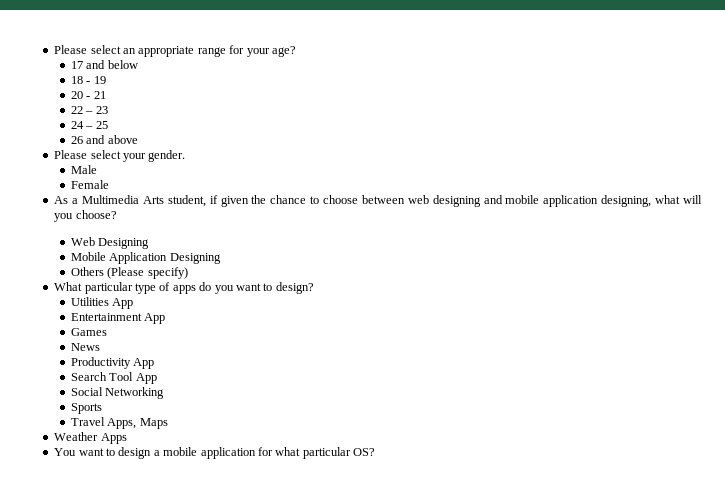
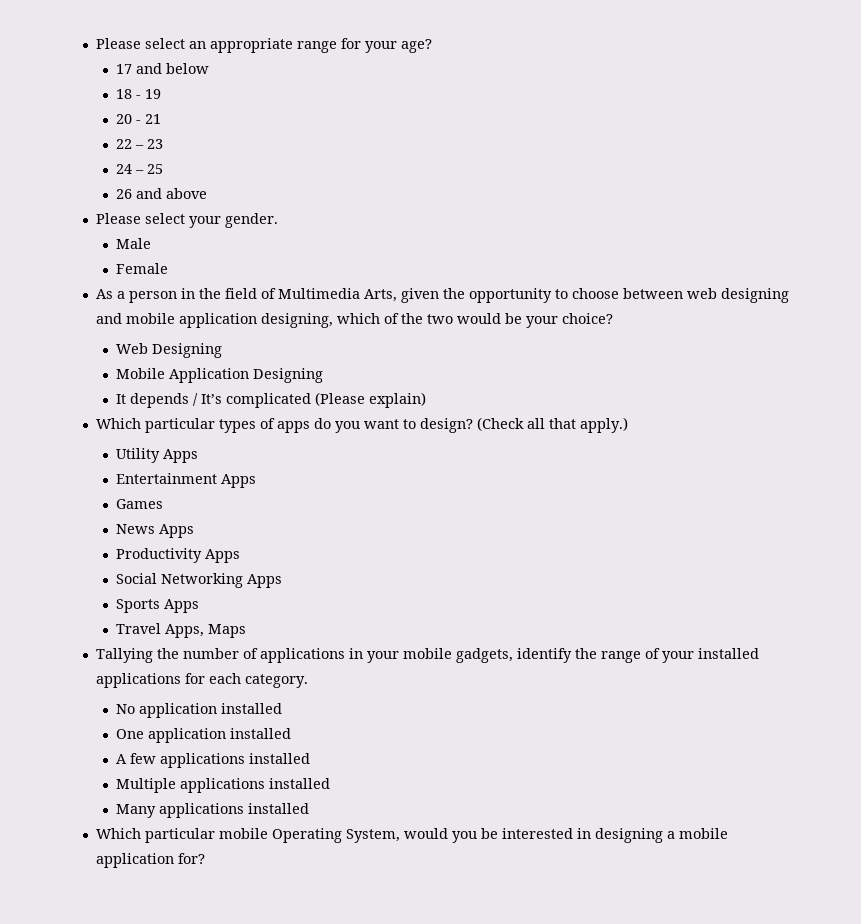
[82,195,218,207] Multimedia Arts student, if -> [128,288,397,303] person in the field of Multimedia Arts,
[270,195,307,204] chance -> [468,288,552,303] opportunity
[655,195,703,204] [54,210,117,222] what will you choose? -> [336,313,613,328] which of the two would be your choice?
[70,267,188,279] [54,282,157,294] Others (Please specify) // What particular type -> [116,392,427,408] [95,418,256,433] It depends / It’s complicated (Please explain) // Which particular types
[70,297,134,309] // Utilities App -> [476,417,628,433] [116,448,199,463] (Check all that apply.) // Utility Apps
[144,313,166,324] App -> [221,474,257,488] Apps
(100, 347) none -> [159,524,195,538] Apps
[133,358,155,369] [70,372,157,384] App // Search Tool App -> [205,549,241,563] Apps
(165, 393) none -> [247,574,283,588] Apps
(102, 408) none -> [164,599,200,613] Apps
[54,432,127,444] [54,447,376,459] Weather Apps // You want to design a mobile application for what particular OS? -> [95,648,759,663] [95,673,308,688] [116,703,283,718] [116,728,292,743] [116,753,311,768] [116,778,331,793] [116,803,310,818] [95,828,728,843] [95,853,205,868] Tallying the number of applications in your mobile gadgets, identify the range of your installed applications for each category. // No application installed // One application installed // A few applications installed // Multiple applications installed // Many applications installed // Which particular mobile Operating System, would you be interested in designing a mobile application for?

